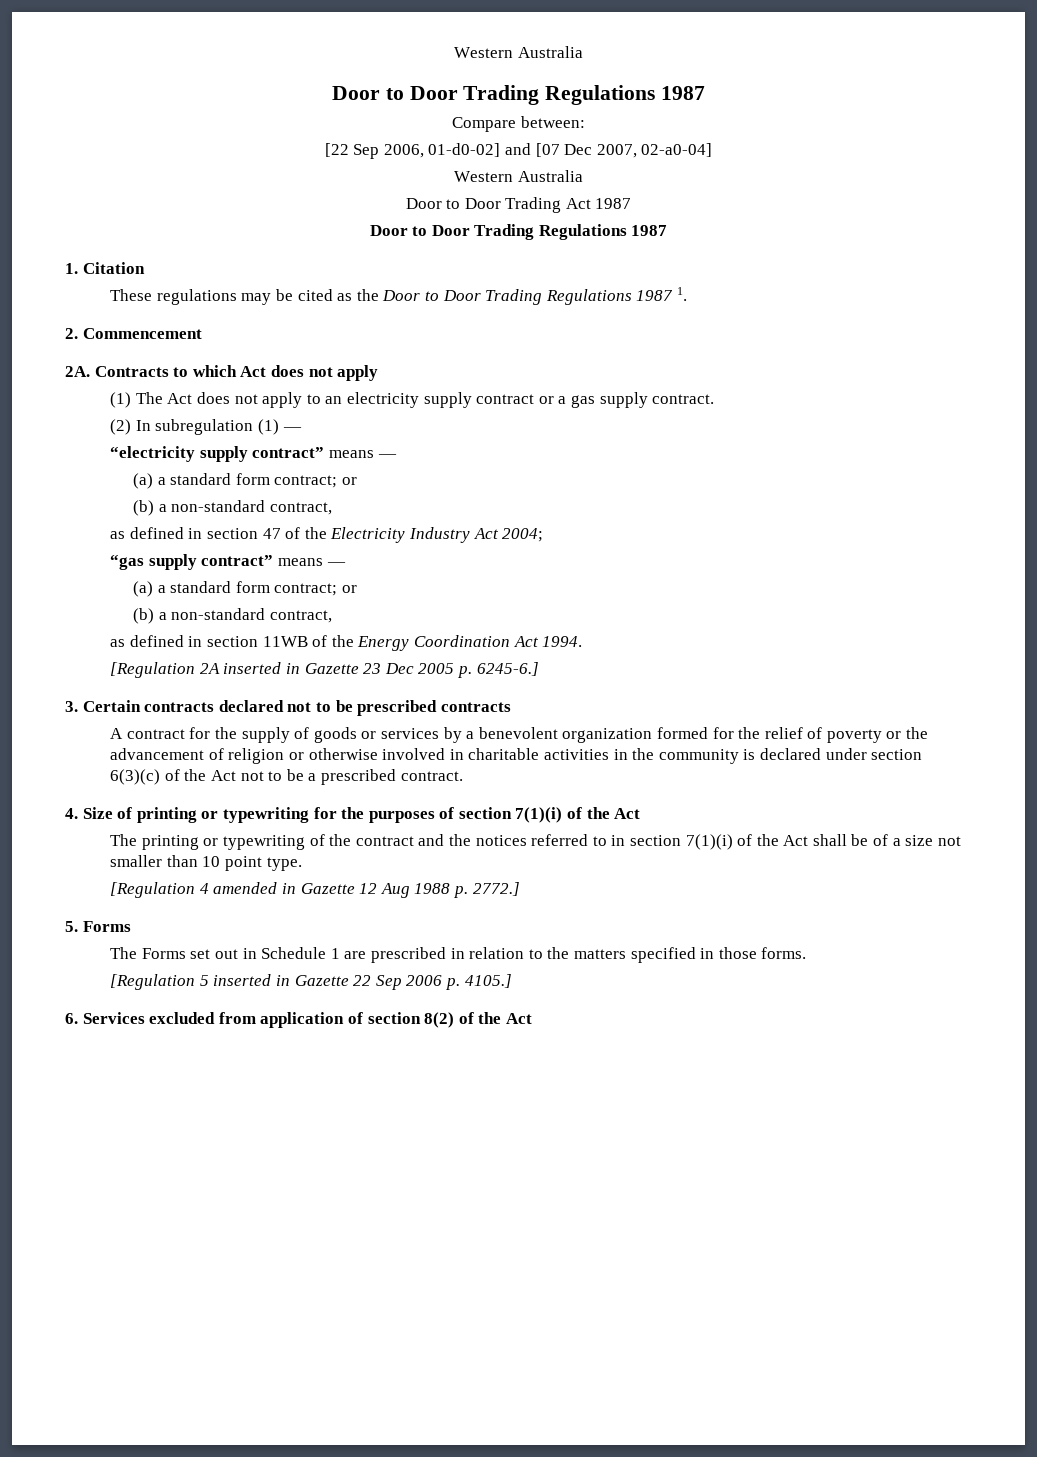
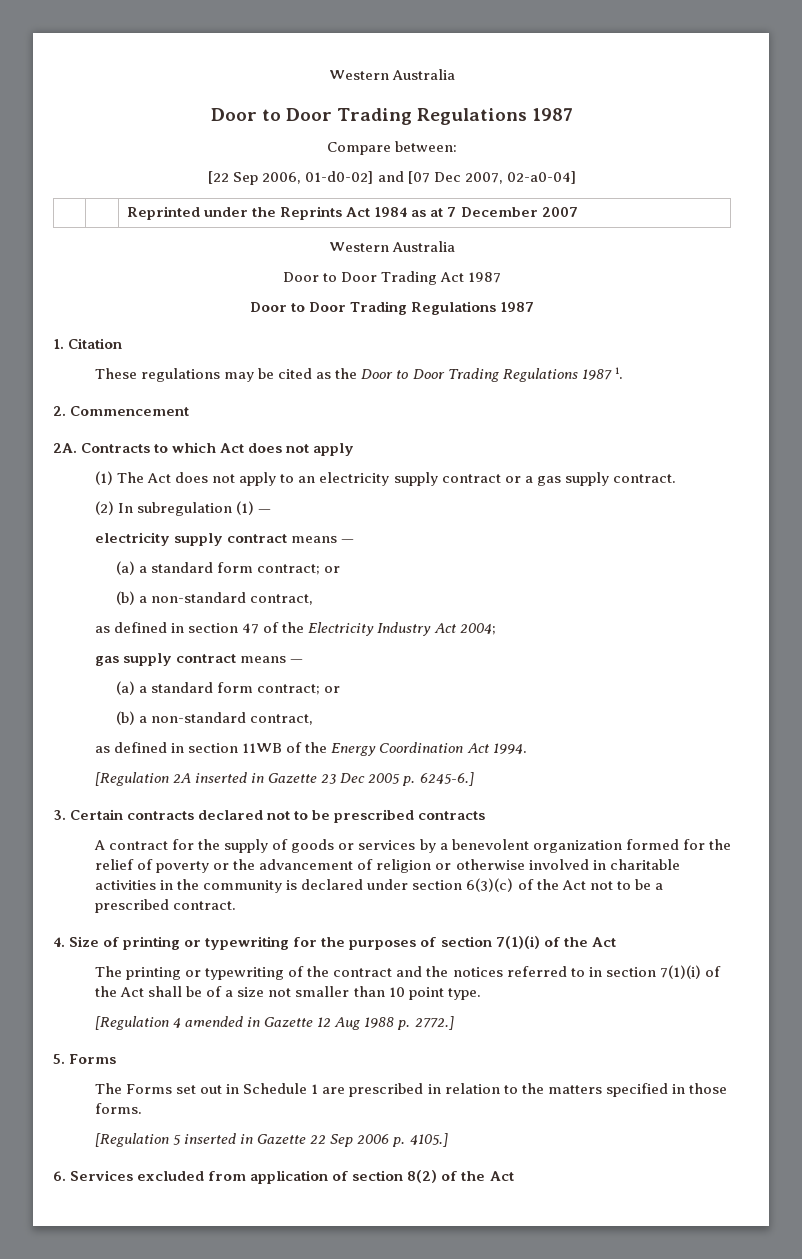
(713, 150) none -> [127,206,578,220] // | | Reprinted under the Reprints Act 1984 as at 7 December 2007
[110,446,325,462] “electricity supply contract” -> [95,532,288,546] electricity supply contract
[110,554,274,570] “gas supply contract” -> [95,653,237,666] gas supply contract

